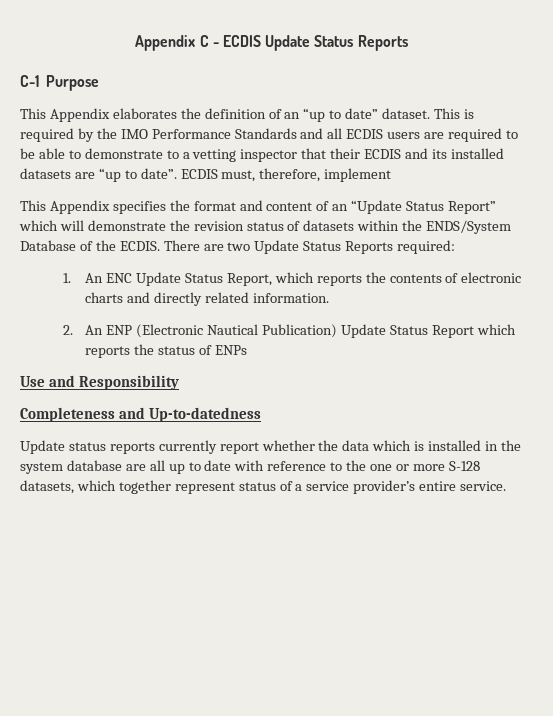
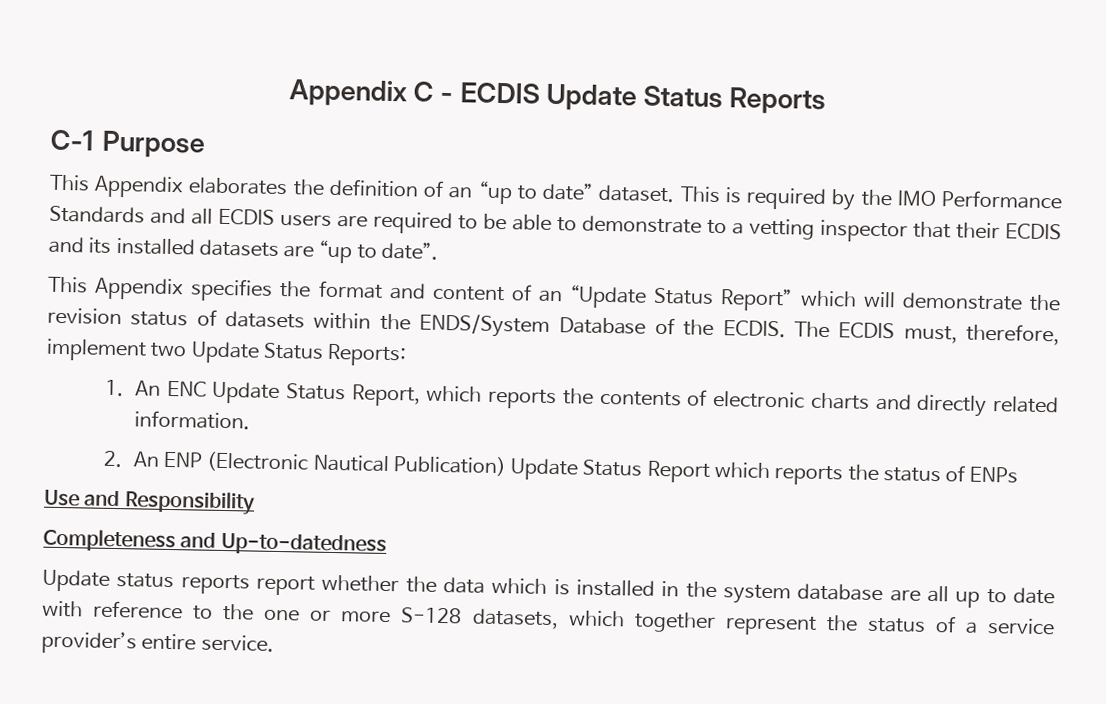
[180,168,392,182] ECDIS must, therefore, implement -> (438, 250) none
[163,240,224,251] There are -> [793,321,1060,346] [46,338,147,362] The ECDIS must, therefore, implement
[345,240,456,254] Reports required: -> [327,343,408,367] Reports:
[158,440,217,454] currently -> (250, 584) none
(235, 488) none -> [825,615,858,632] the

